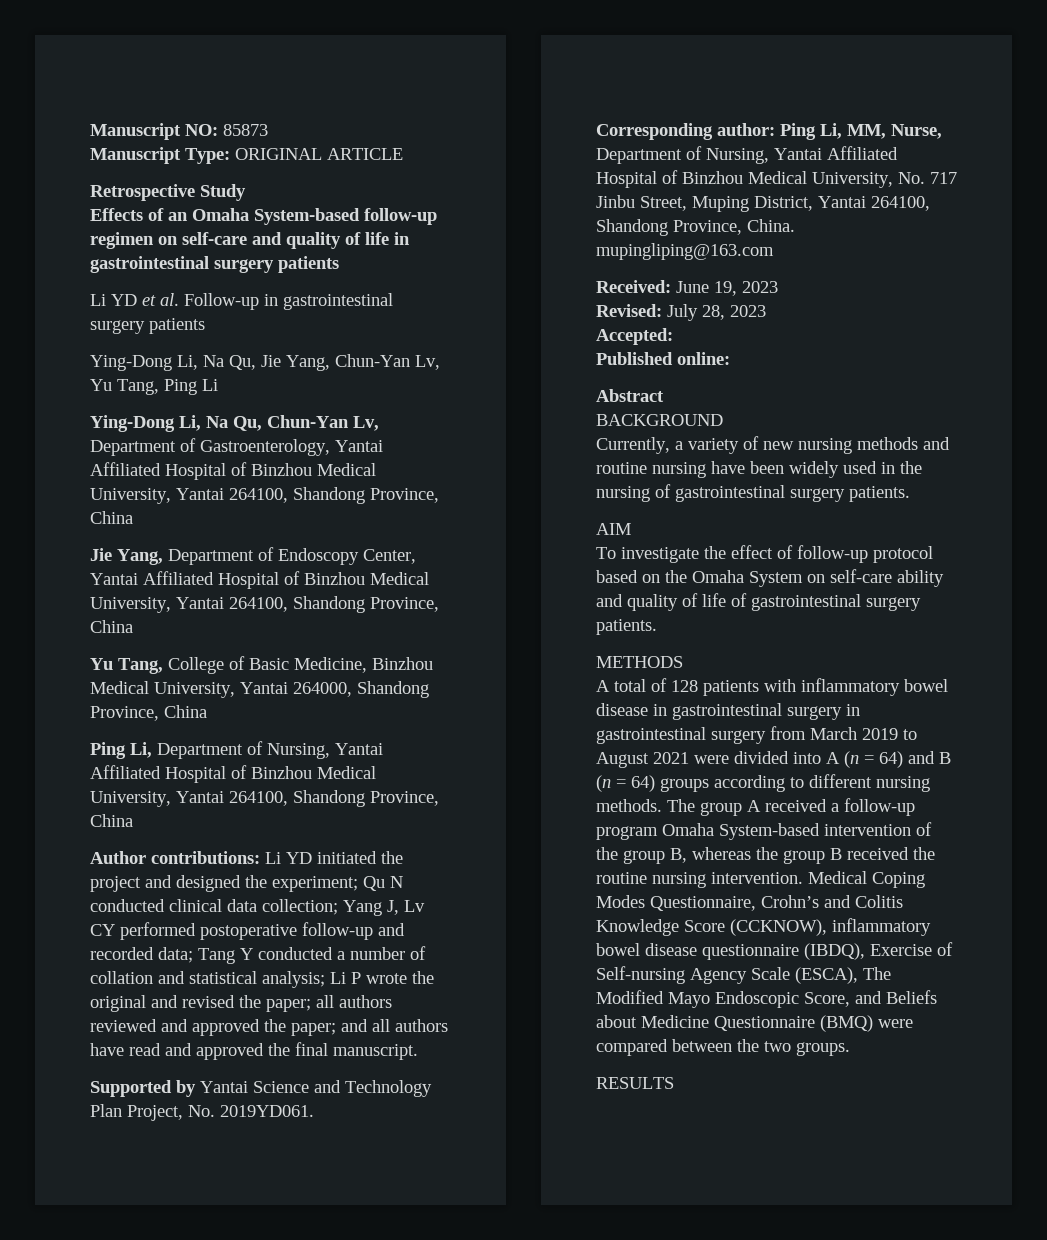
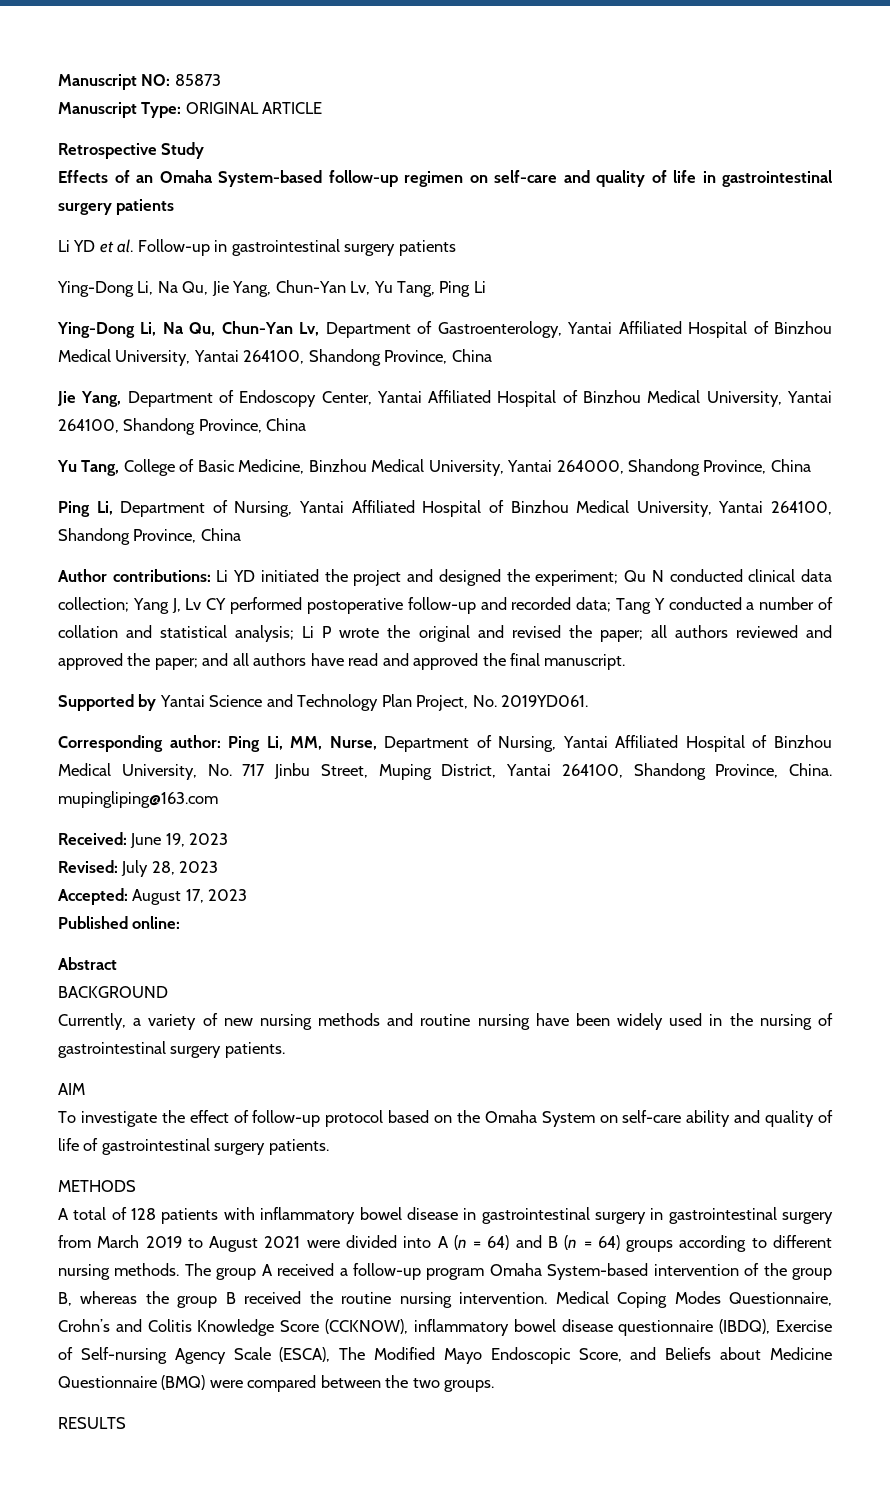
(673, 336) none -> [132,889,248,905] August 17, 2023

